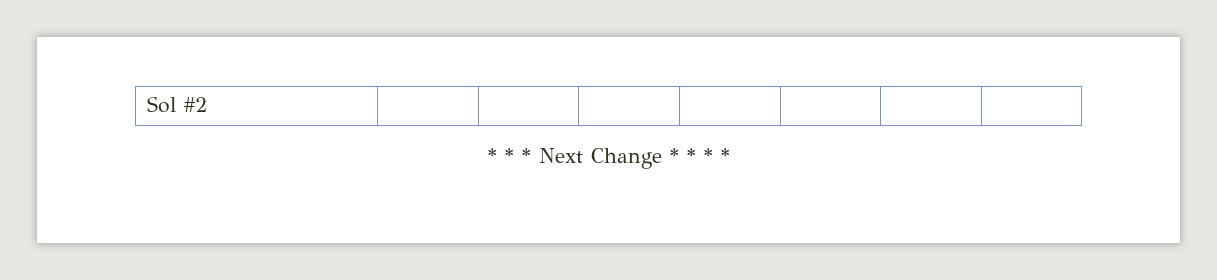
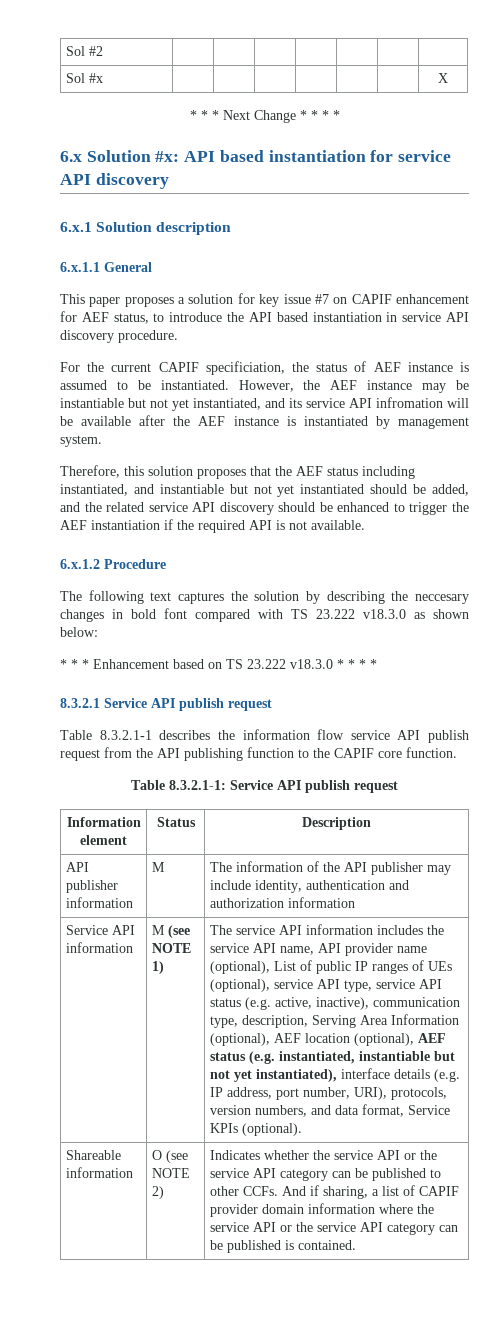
(208, 104) none -> [65,73,103,83] [438,73,448,83] // Sol #x | | | | | | | X
(730, 155) none -> [60,150,452,162] [60,173,169,189] [60,222,232,235] [60,262,152,272] [60,293,470,307] [60,311,469,324] [60,330,178,343] [60,361,469,375] [60,380,470,393] [60,397,469,411] [60,415,469,429] [60,435,102,447] [60,465,415,479] [60,484,470,497] [60,502,470,515] [60,519,365,533] [60,559,166,569] [60,590,470,604] [60,608,469,622] [60,627,98,637] [60,659,377,669] [60,698,272,711] [60,729,469,743] [60,747,457,761] [131,780,398,793] [66,817,141,827] [80,835,127,845] [156,817,196,827] [302,817,371,830] [65,862,89,872] [65,880,118,893] [65,897,133,908] [151,862,165,872] [209,861,451,875] [209,880,409,893] [209,897,355,908] [65,925,135,935] [65,942,133,953] [151,925,190,938] [151,943,191,953] [151,961,164,974] [209,924,444,935] [209,943,427,956] [209,960,452,974] [209,979,442,992] [209,997,460,1010] [209,1014,459,1028] [209,1033,446,1046] [209,1051,455,1064] [209,1068,460,1082] [209,1087,447,1100] [209,1104,450,1117] [209,1123,302,1136] [65,1150,121,1160] [65,1167,133,1178] [151,1150,188,1163] [151,1168,190,1178] [151,1186,164,1199] [209,1150,437,1160] [209,1168,441,1181] [209,1185,459,1199] [209,1203,434,1217] [209,1222,458,1235] [209,1240,356,1253] // 6.x Solution #x: API based instantiation for service API discovery // 6.x.1 Solution description // 6.x.1.1 General // This paper proposes a solution for key issue #7 on CAPIF enhancement for AEF status, to introduce the API based instantiation in service API discovery procedure. // For the current CAPIF specificiation, the status of AEF instance is assumed to be instantiated. However, the AEF instance may be instantiable but not yet instantiated, and its service API infromation will be available after the AEF instance is instantiated by management system. // Therefore, this solution proposes that the AEF status including instantiated, and instantiable but not yet instantiated should be added, and the related service API discovery should be enhanced to trigger the AEF instantiation if the required API is not available. // 6.x.1.2 Procedure // The following text captures the solution by describing the neccesary changes in bold font compared with TS 23.222 v18.3.0 as shown below: // * * * Enhancement based on TS 23.222 v18.3.0 * * * * // 8.3.2.1 Service API publish request // Table 8.3.2.1-1 describes the information flow service API publish request from the API publishing function to the CAPIF core function. // Table 8.3.2.1-1: Service API publish request // Information element | Status | Description // API publisher information | M | The information of the API publisher may include identity, authentication and authorization information // Service API information | M (see NOTE 1) | The service API information includes the service API name, API provider name (optional), List of public IP ranges of UEs (optional), service API type, service API status (e.g. active, inactive), communication type, description, Serving Area Information (optional), AEF location (optional), AEF status (e.g. instantiated, instantiable but not yet instantiated), interface details (e.g. IP address, port number, URI), protocols, version numbers, and data format, Service KPIs (optional). // Shareable information | O (see NOTE 2) | Indicates whether the service API or the service API category can be published to other CCFs. And if sharing, a list of CAPIF provider domain information where the service API or the service API category can be published is contained.

